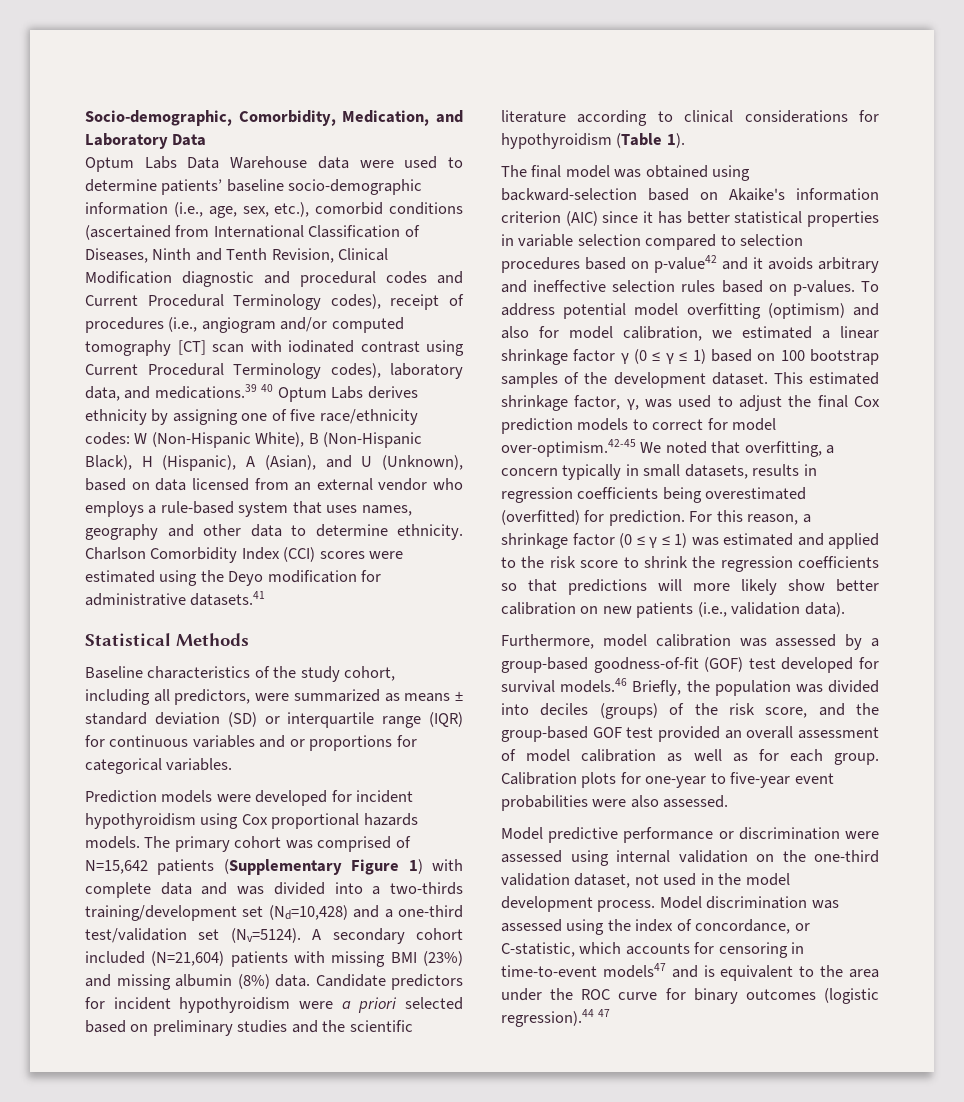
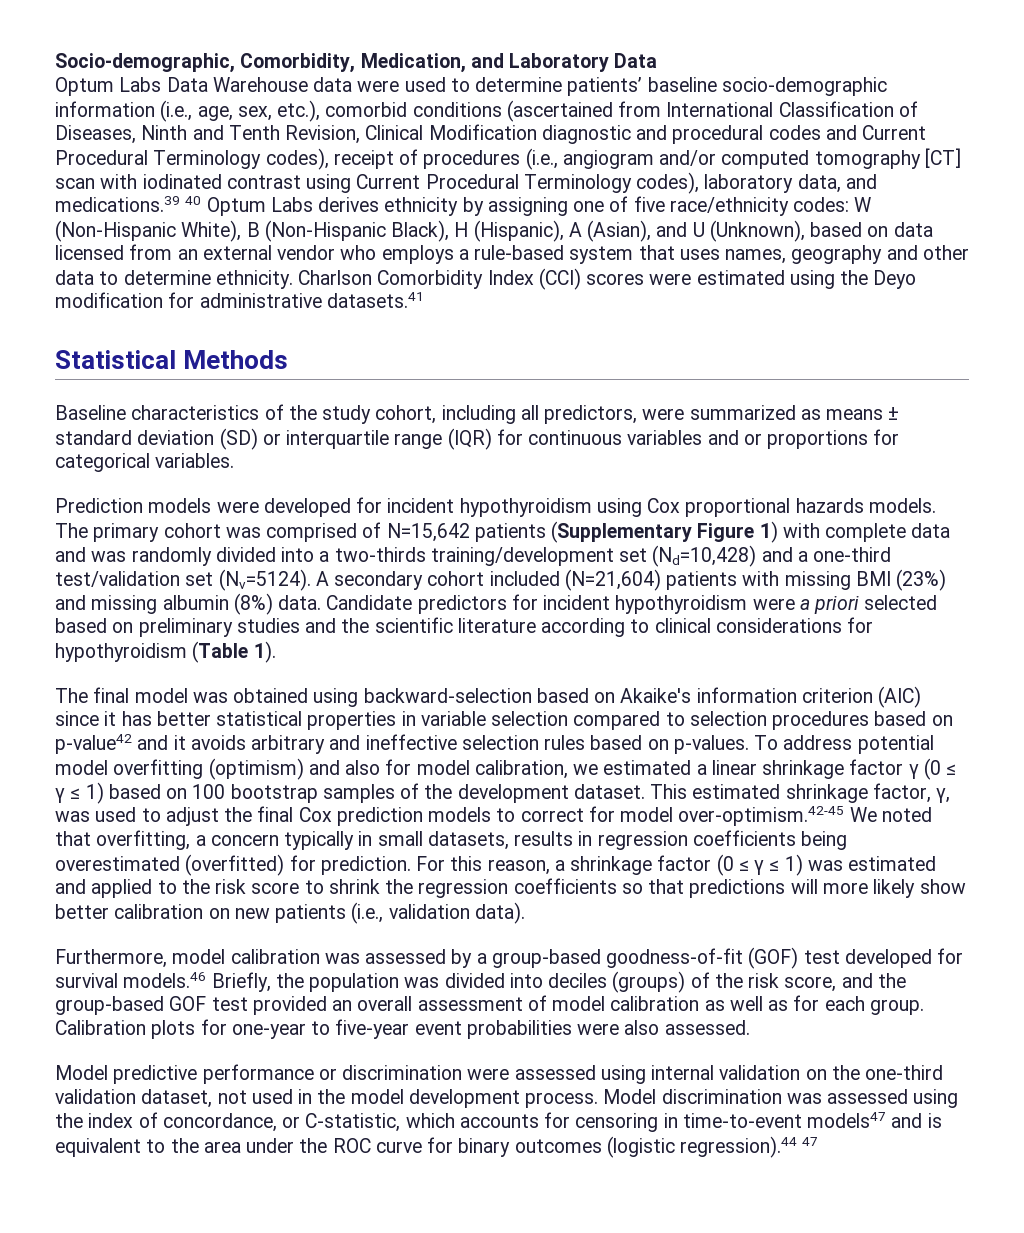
(265, 890) none -> [131,547,212,566] randomly

